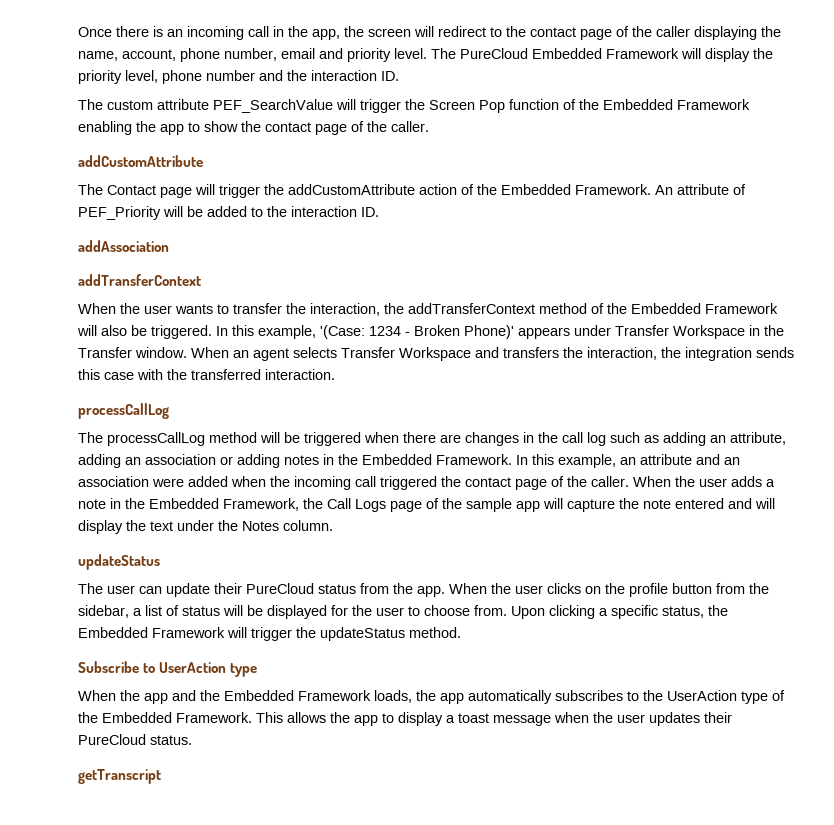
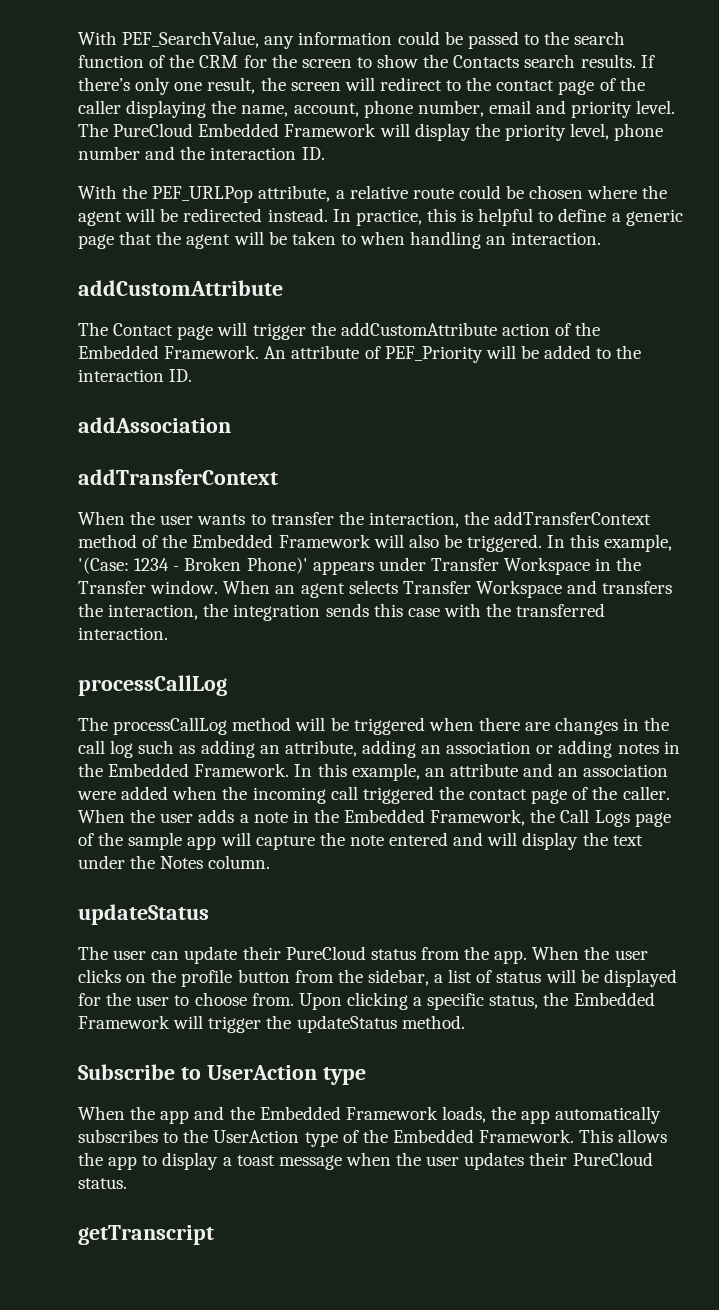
[78,26,340,40] Once there is an incoming call in the app, -> [78,31,626,49] [78,54,655,68] [78,77,256,95] With PEF_SearchValue, any information could be passed to the search function of the CRM for the screen to show the Contacts search results. If there’s only one result,
[78,99,750,113] [78,121,429,135] The custom attribute PEF_SearchValue will trigger the Screen Pop function of the Embedded Framework enabling the app to show the contact page of the caller. -> [78,185,668,203] [78,208,683,226] [78,231,602,249] With the PEF_URLPop attribute, a relative route could be chosen where the agent will be redirected instead. In practice, this is helpful to define a generic page that the agent will be taken to when handling an interaction.

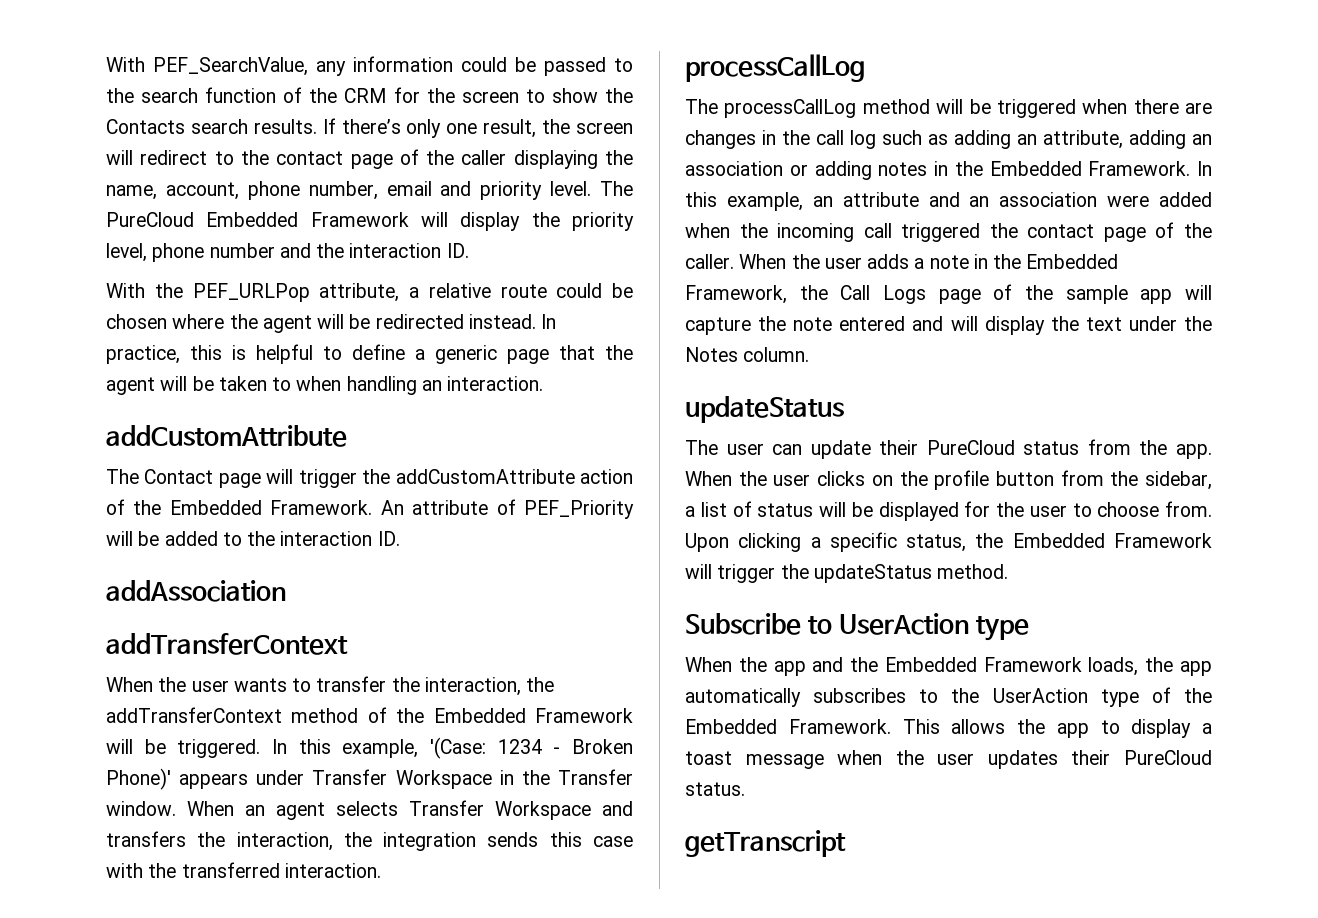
[408,534,439,548] also -> (133, 746) none

